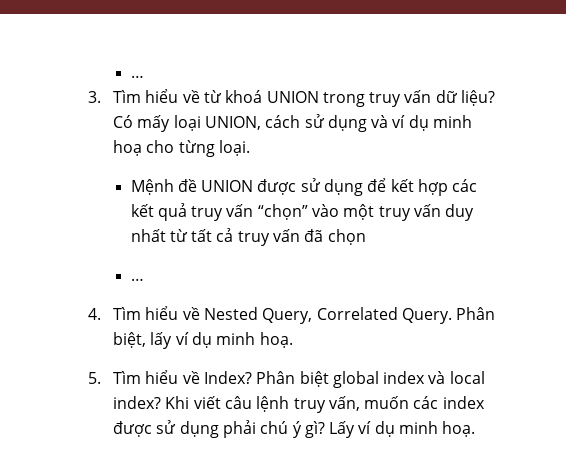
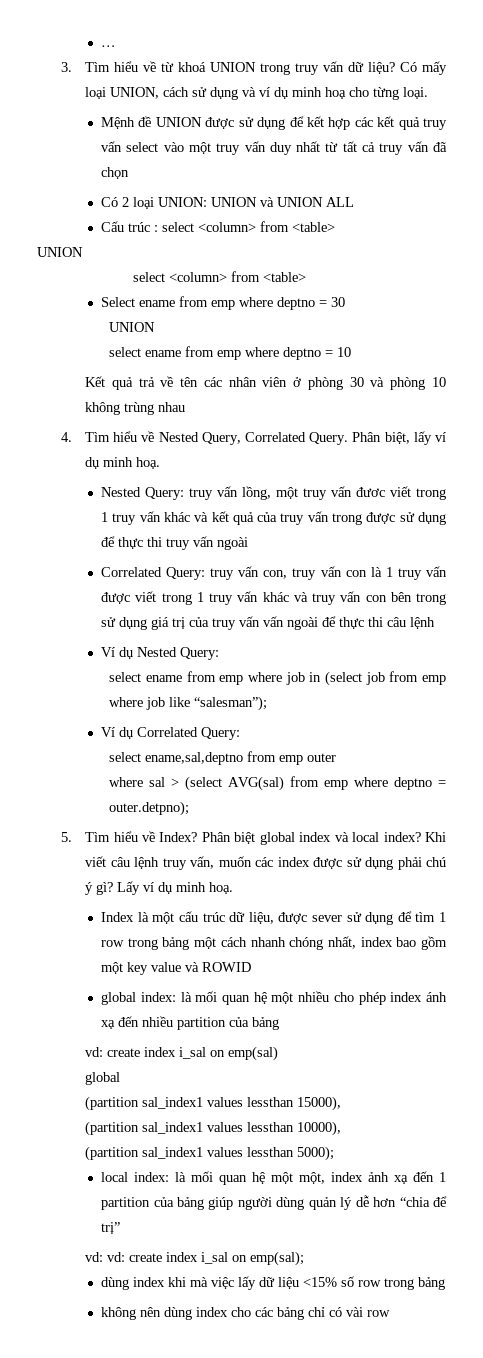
[257,204,308,220] “chọn” -> [126,142,159,152] select
[130,278,144,281] … -> [101,197,355,209] [101,221,336,232] [37,247,83,257] [133,271,307,282] [101,296,346,310] [109,322,156,332] [109,346,352,360] [85,376,446,390] [85,402,186,415] Có 2 loại UNION: UNION và UNION ALL // Cấu trúc : select <column> from <table> // UNION // select <column> from <table> // Select ename from emp where deptno = 30 // UNION // select ename from emp where deptno = 10 // Kết quả trả về tên các nhân viên ở phòng 30 và phòng 10 không trùng nhau
(293, 340) none -> [101,486,446,500] [101,511,447,525] [101,536,249,550] [101,566,447,580] [101,591,446,605] [101,616,436,630] [101,647,220,660] [109,671,446,686] [109,696,268,711] [101,727,241,740] [109,751,337,765] [109,776,446,791] [109,801,190,816] // Nested Query: truy vấn lồng, một truy vấn đươc viết trong 1 truy vấn khác và kết quả của truy vấn trong được sử dụng để thực thi truy vấn ngoài // Correlated Query: truy vấn con, truy vấn con là 1 truy vấn được viết trong 1 truy vấn khác và truy vấn con bên trong sử dụng giá trị của truy vấn vấn ngoài để thực thi câu lệnh // Ví dụ Nested Query: // select ename from emp where job in (select job from emp where job like “salesman”); // Ví dụ Correlated Query: // select ename,sal,deptno from emp outer // where sal > (select AVG(sal) from emp where deptno = outer.detpno);
(476, 429) none -> [101,911,446,925] [101,936,447,950] [101,962,252,975] [101,991,447,1005] [101,1016,280,1030] [85,1046,279,1061] [85,1072,121,1085] [85,1096,342,1111] [85,1121,342,1136] [85,1146,335,1161] [101,1171,446,1185] [101,1195,448,1210] [101,1222,121,1234] [85,1251,305,1266] [101,1276,446,1290] [101,1307,391,1320] // Index là một cấu trúc dữ liệu, được sever sử dụng để tìm 1 row trong bảng một cách nhanh chóng nhất, index bao gồm một key value và ROWID // global index: là mối quan hệ một nhiều cho phép index ánh xạ đến nhiều partition của bảng // vd: create index i_sal on emp(sal) // global // (partition sal_index1 values lessthan 15000), // (partition sal_index1 values lessthan 10000), // (partition sal_index1 values lessthan 5000); // local index: là mối quan hệ một một, index ảnh xạ đến 1 partition của bảng giúp người dùng quản lý dễ hơn “chia để trị” // vd: vd: create index i_sal on emp(sal); // dùng index khi mà việc lấy dữ liệu <15% số row trong bảng // không nên dùng index cho các bảng chỉ có vài row

